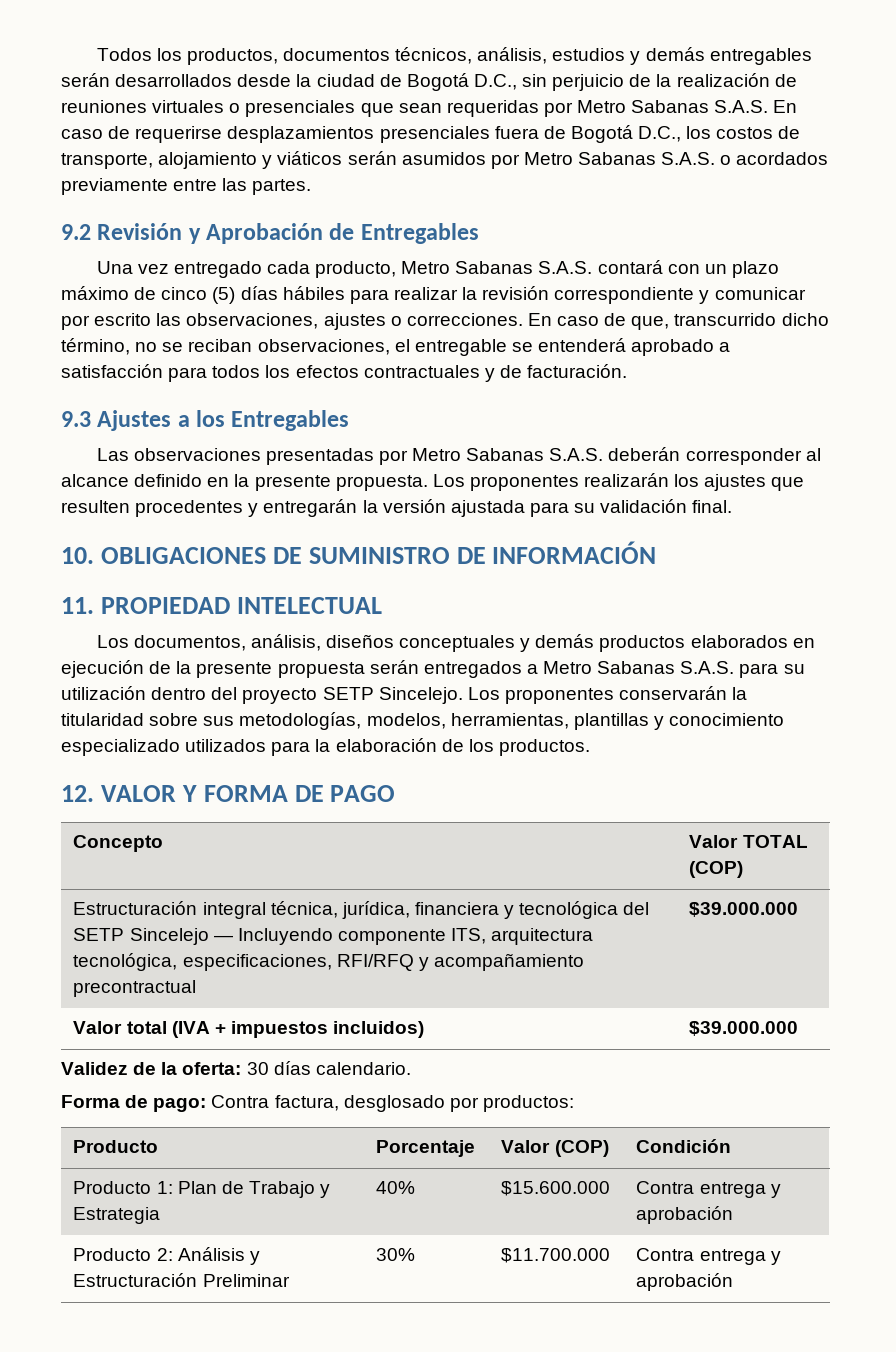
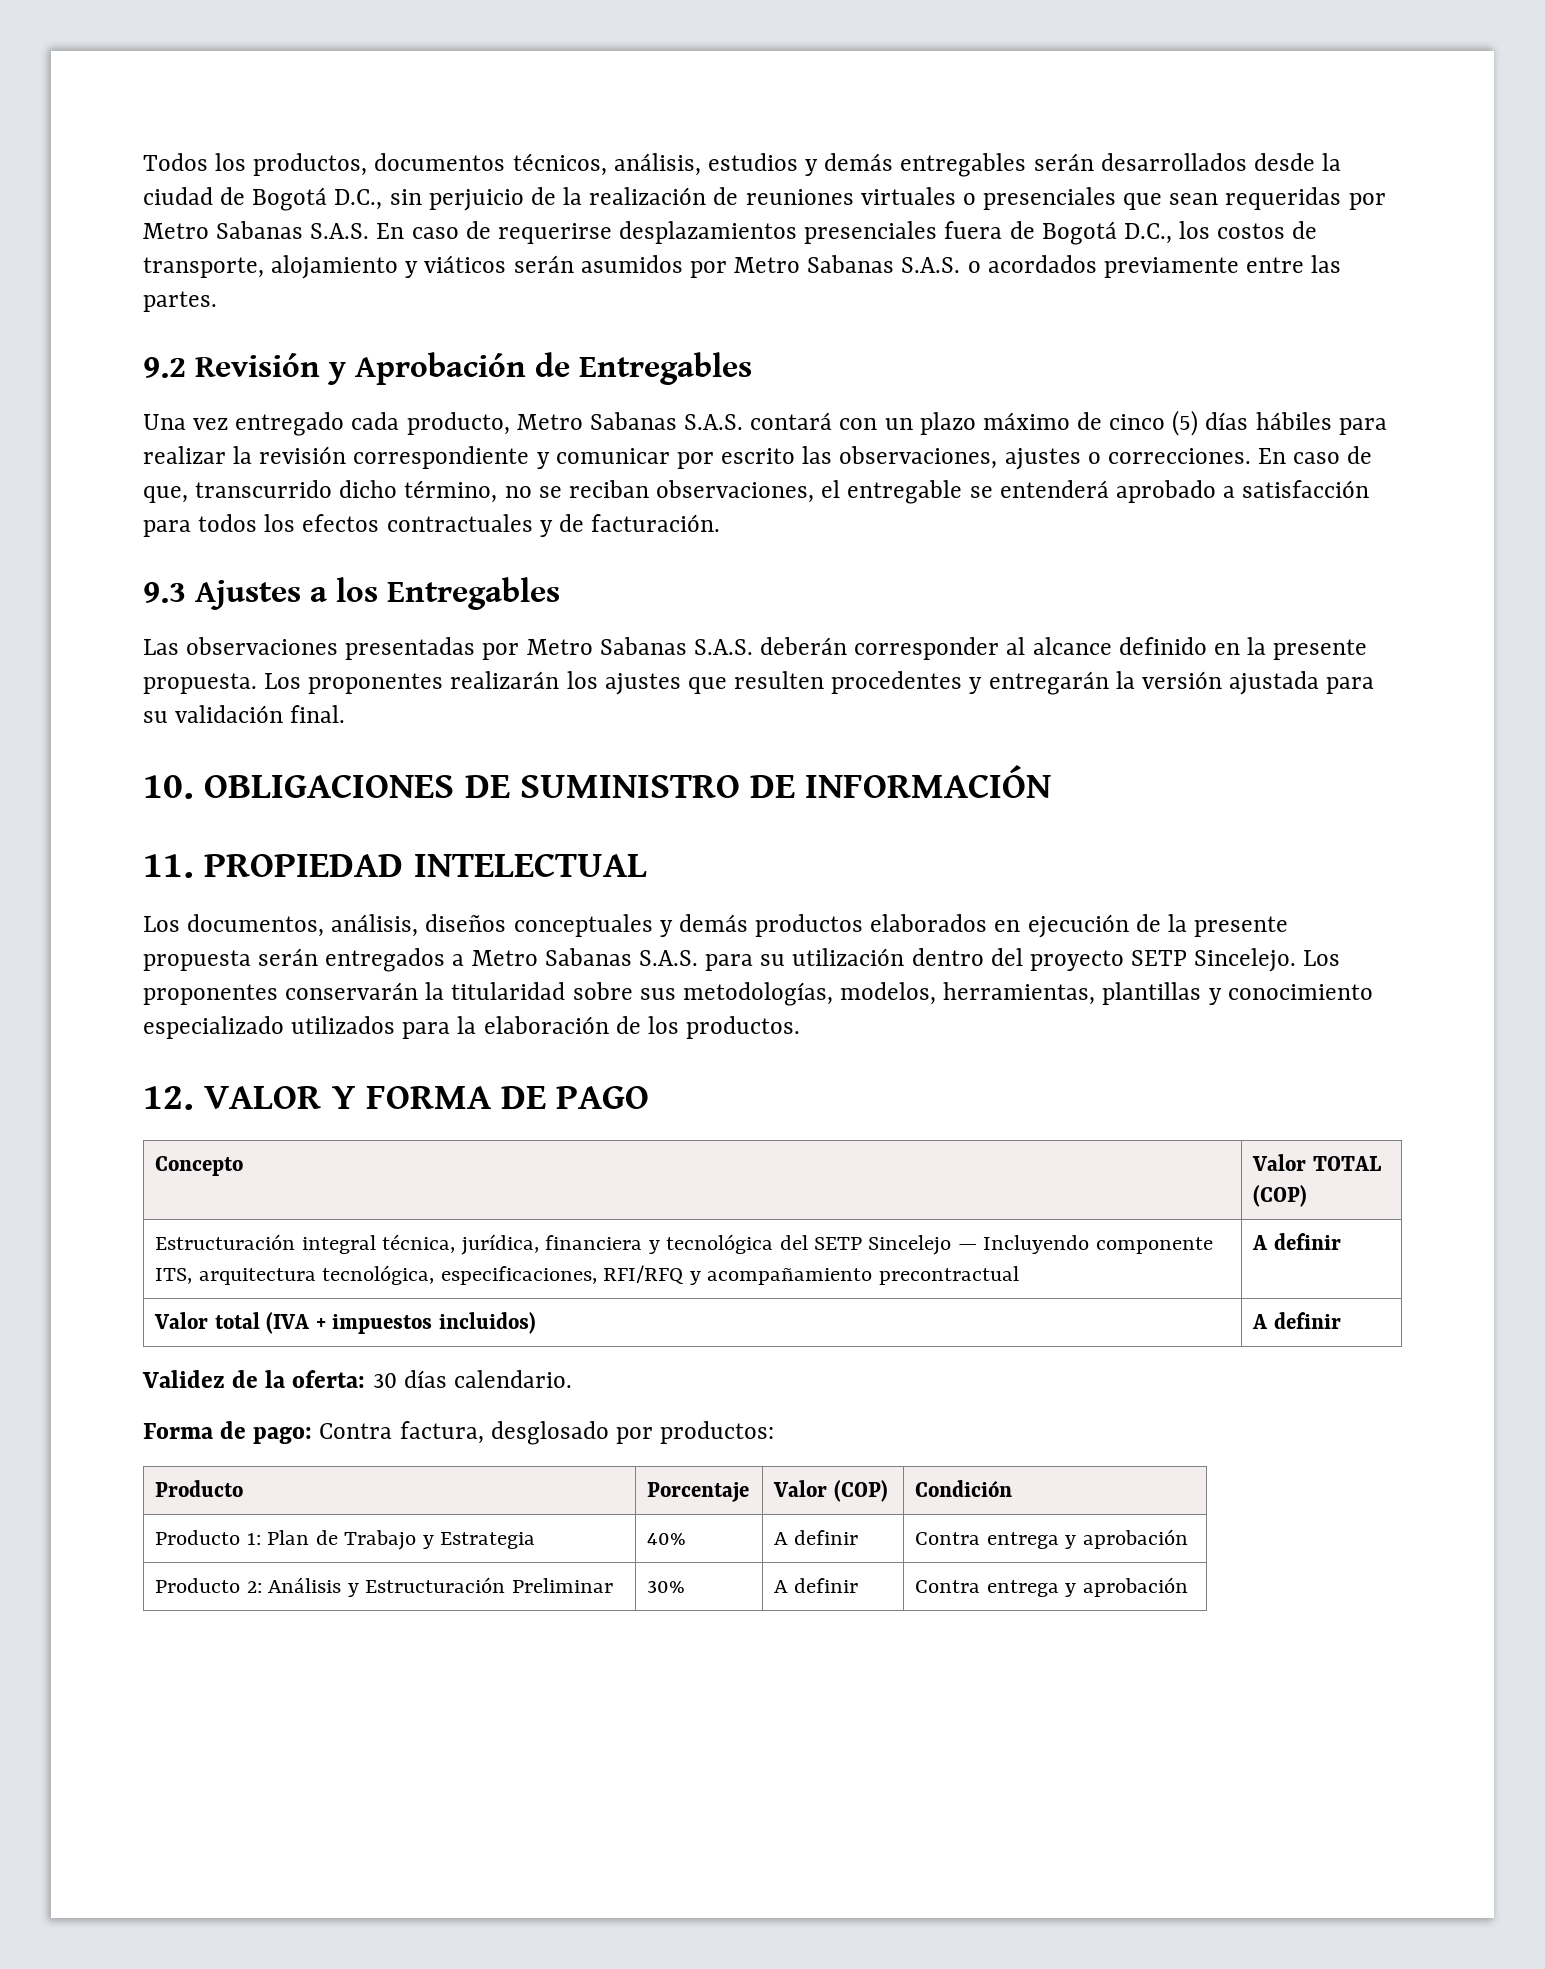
[689,902,799,917] $39.000.000 -> [1252,1233,1341,1250] A definir
[689,1021,799,1036] $39.000.000 -> [1252,1312,1341,1329] A definir
[501,1181,611,1196] $15.600.000 -> [774,1530,858,1545] A definir
[501,1248,611,1263] $11.700.000 -> [774,1578,858,1593] A definir

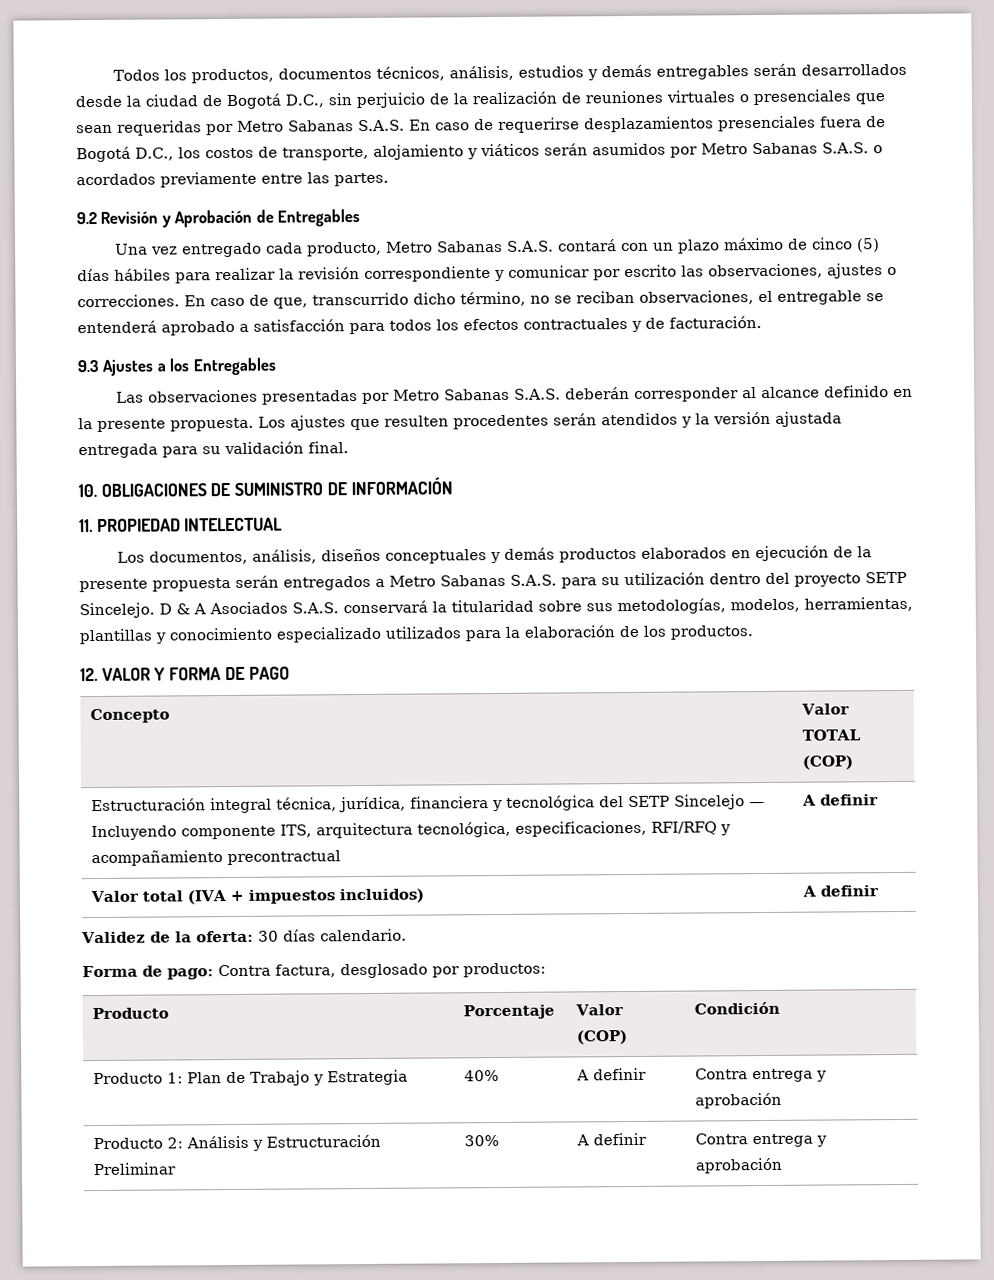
[308,671,598,694] proponentes realizarán los -> (286, 422) none
[969,671,1109,695] y entregarán -> [553,412,692,428] serán atendidos y
(1320, 683) none -> [78,443,158,459] entregada
[1303,950,1341,966] [143,982,419,1005] Los proponentes conservarán -> [159,600,428,615] D & A Asociados S.A.S. conservará

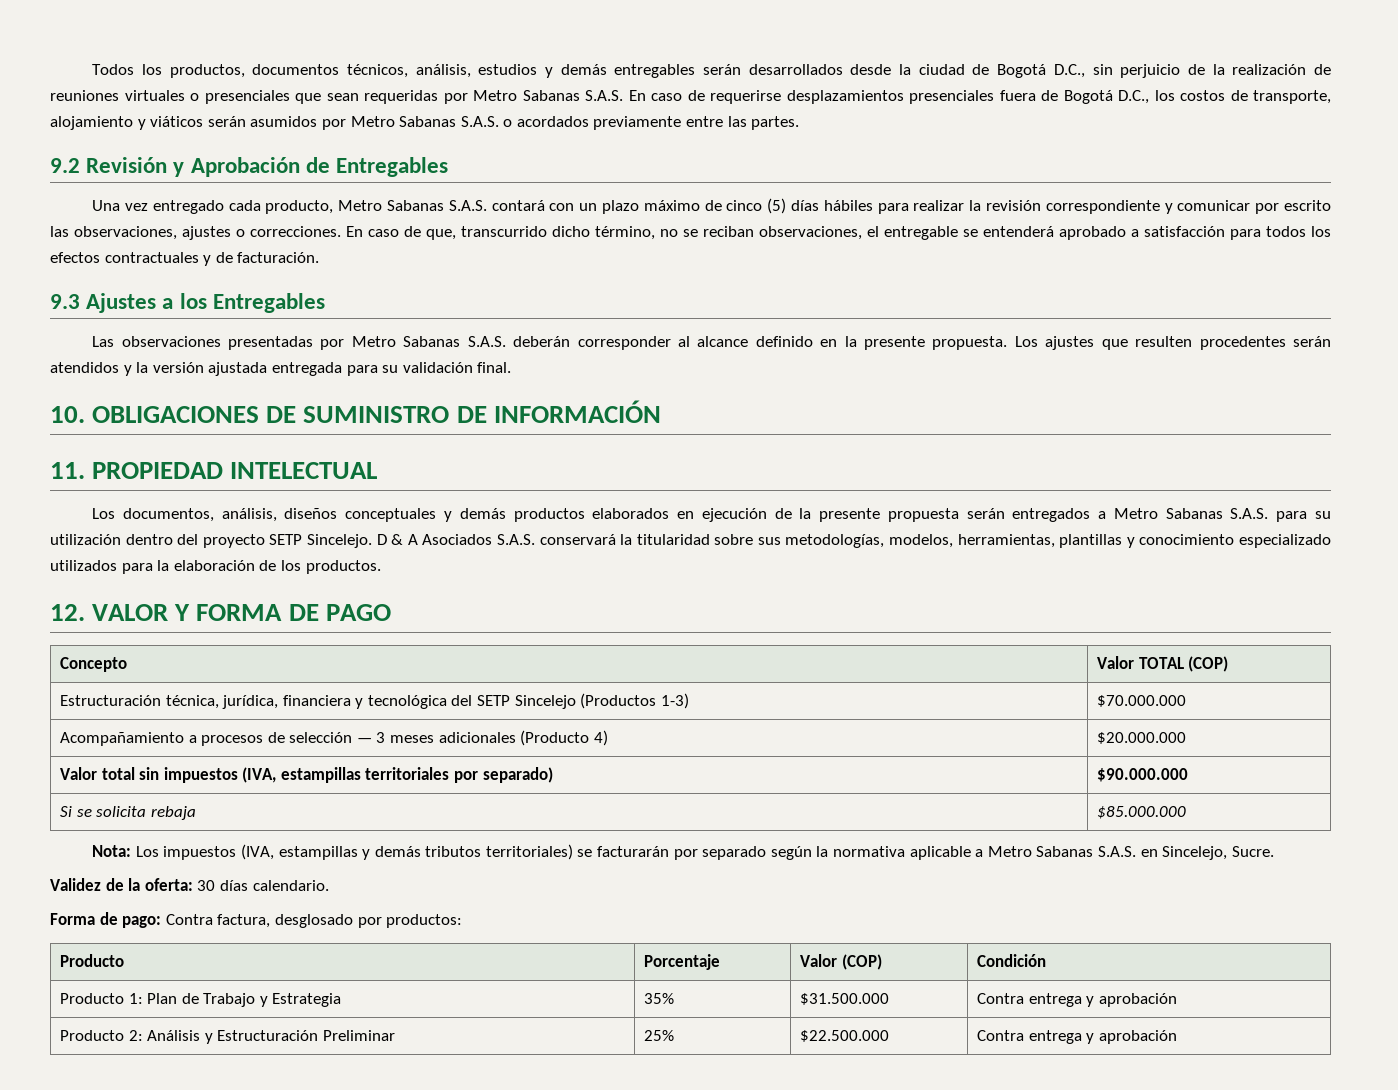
[210,797,273,814] integral -> (161, 700) none
[749,801,766,807] [91,820,732,841] [91,850,342,867] [802,794,880,806] [90,888,425,905] [802,885,880,897] — Incluyendo componente ITS, arquitectura tecnológica, especificaciones, RFI/RFQ y acompañamiento precontractual | A definir // Valor total (IVA + impuestos incluidos) | A definir -> [580,693,689,709] [1096,695,1186,707] [59,730,608,746] [1096,732,1186,744] [59,767,553,783] [1096,768,1188,782] [59,806,196,820] [1096,806,1186,819] [92,844,1274,860] (Productos 1-3) | $70.000.000 // Acompañamiento a procesos de selección — 3 meses adicionales (Producto 4) | $20.000.000 // Valor total sin impuestos (IVA, estampillas territoriales por separado) | $90.000.000 // Si se solicita rebaja | $85.000.000 // Nota: Los impuestos (IVA, estampillas y demás tributos territoriales) se facturarán por separado según la normativa aplicable a Metro Sabanas S.A.S. en Sincelejo, Sucre.
[464,1069,500,1082] [576,1067,648,1081] 40% | A definir -> [643,993,674,1004] [799,993,889,1005] 35% | $31.500.000
[464,1134,500,1147] [576,1132,648,1146] 30% | A definir -> [643,1030,674,1041] [799,1030,889,1042] 25% | $22.500.000

